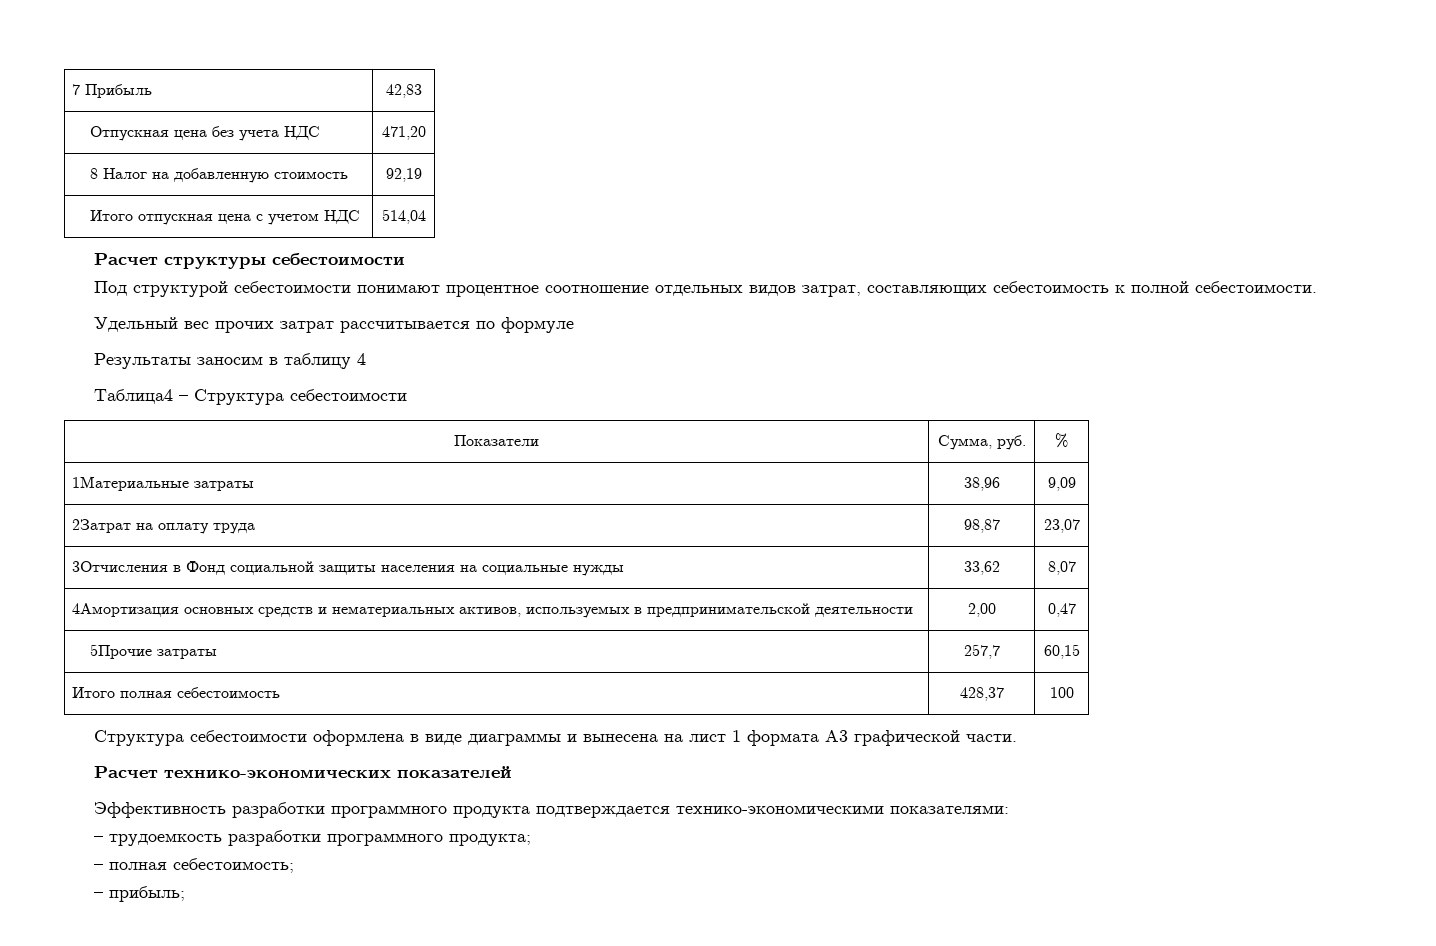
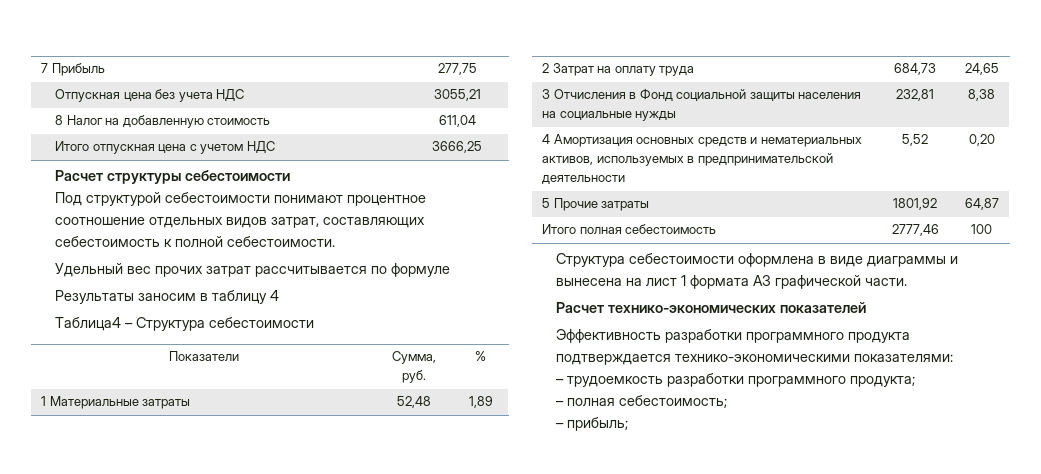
[385,84,422,98] 42,83 -> [437,63,477,75] 277,75
[381,126,426,140] 471,20 -> [433,89,481,101] 3055,21
[385,168,422,182] 92,19 -> [438,115,476,127] 611,04
[381,209,426,224] 514,04 -> [432,141,482,153] 3666,25
[72,476,255,491] [963,477,1000,491] [1047,477,1076,491] [72,519,132,533] 1Материальные затраты | 38,96 | 9,09 // 2Затрат -> [41,396,191,409] [397,396,431,408] [468,396,493,408] [542,63,594,76] 1 Материальные затраты | 52,48 | 1,89 // 2 Затрат
[963,519,1000,533] [1043,519,1080,533] [72,561,169,572] 98,87 | 23,07 // 3Отчисления -> [894,63,936,75] [964,63,999,75] [542,89,626,99] 684,73 | 24,65 // 3 Отчисления
[963,561,1000,575] [1047,561,1076,575] [72,603,180,617] 33,62 | 8,07 // 4Амортизация -> [896,89,934,101] [968,89,995,101] [542,134,633,147] 232,81 | 8,38 // 4 Амортизация
[967,603,996,617] [1047,603,1076,617] [90,644,218,659] [963,644,1000,659] [1043,644,1080,659] 2,00 | 0,47 // 5Прочие затраты | 257,7 | 60,15 -> [902,134,928,146] [968,134,995,146] [542,198,650,211] [893,198,937,210] [964,198,999,210] 5,52 | 0,20 // 5 Прочие затраты | 1801,92 | 64,87
[959,687,1004,701] 428,37 -> [891,224,939,236] 2777,46

